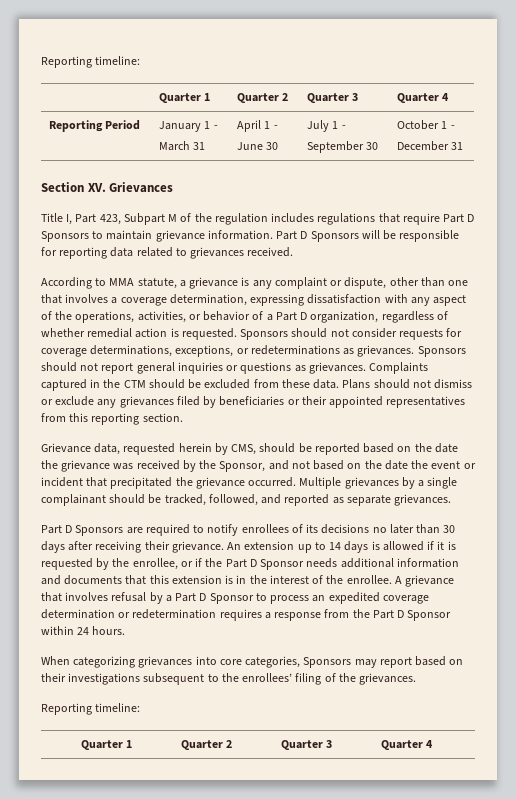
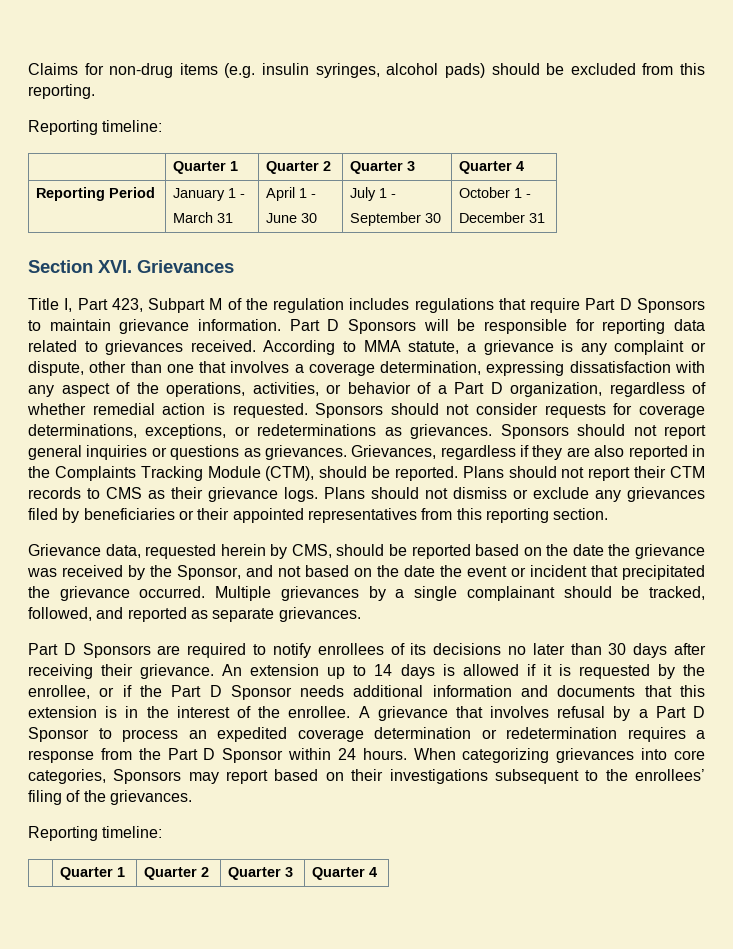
(41, 62) none -> [28,63,706,78] [28,84,95,99] Claims for non-drug items (e.g. insulin syringes, alcohol pads) should be excluded from this reporting. //
[87,183,106,192] XV. -> [98,260,132,273] XVI.
(294, 252) // -> (256, 346) none
[369,362,429,374] [41,379,340,391] Complaints captured in the CTM should be excluded from these data. -> [351,445,705,460] [28,466,705,481] [28,487,318,502] Grievances, regardless if they are also reported in the Complaints Tracking Module (CTM), should be reported. Plans should not report their CTM records to CMS as their grievance logs.
(126, 630) // -> (407, 754) none

